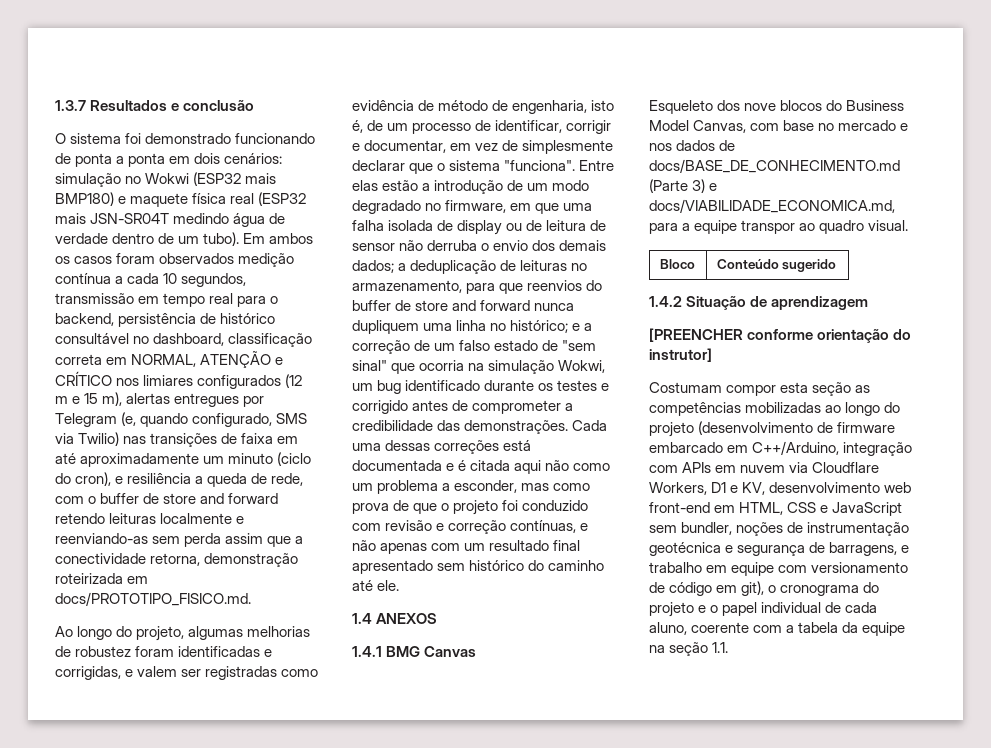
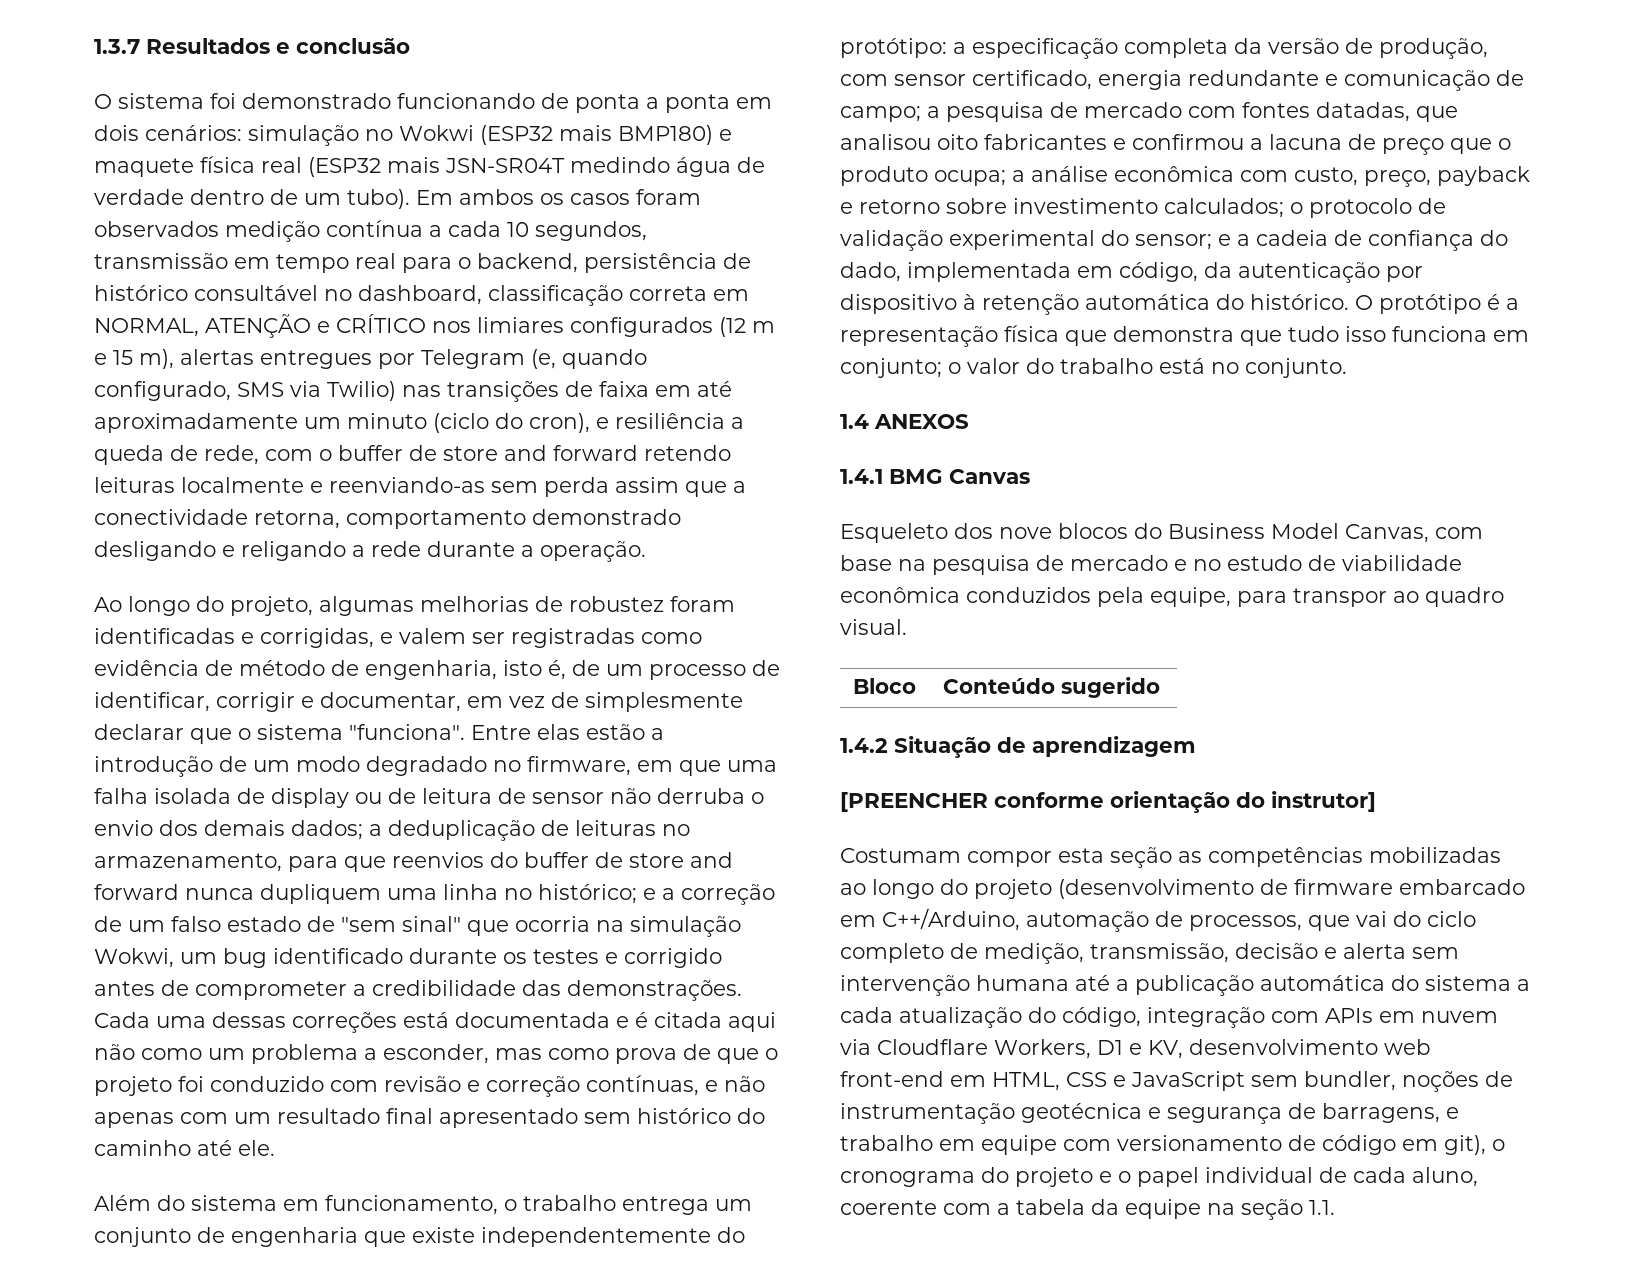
[204,553,299,567] [55,573,149,584] [55,592,251,606] demonstração roteirizada em docs/PROTOTIPO_FISICO.md. -> [346,509,681,529] [94,541,646,562] comportamento demonstrado desligando e religando a rede durante a operação.
(400, 585) none -> [94,1195,752,1215] [94,1227,745,1247] [840,38,1488,59] [840,70,1524,91] [840,102,1458,122] [840,134,1511,155] [840,166,1530,187] [840,198,1446,218] [840,230,1508,251] [840,262,1423,283] [840,294,1519,315] [840,325,1529,347] [840,358,1347,378] // Além do sistema em funcionamento, o trabalho entrega um conjunto de engenharia que existe independentemente do protótipo: a especificação completa da versão de produção, com sensor certificado, energia redundante e comunicação de campo; a pesquisa de mercado com fontes datadas, que analisou oito fabricantes e confirmou a lacuna de preço que o produto ocupa; a análise econômica com custo, preço, payback e retorno sobre investimento calculados; o protocolo de validação experimental do sensor; e a cadeia de confiança do dado, implementada em código, da autenticação por dispositivo à retenção automática do histórico. O protótipo é a representação física que demonstra que tudo isso funciona em conjunto; o valor do trabalho está no conjunto.
[818,120,909,131] [649,140,736,151] [649,159,900,173] [649,179,718,193] [649,199,895,213] [649,220,738,234] no mercado e nos dados de docs/BASE_DE_CONHECIMENTO.md (Parte 3) e docs/VIABILIDADE_ECONOMICA.md, para a equipe -> [898,555,1462,575] [840,587,1287,607] na pesquisa de mercado e no estudo de viabilidade econômica conduzidos pela equipe, para
(840, 448) none -> [1026,911,1476,932] [840,943,1459,964] [840,975,1530,996] [840,1007,1141,1028] automação de processos, que vai do ciclo completo de medição, transmissão, decisão e alerta sem intervenção humana até a publicação automática do sistema a cada atualização do código,

